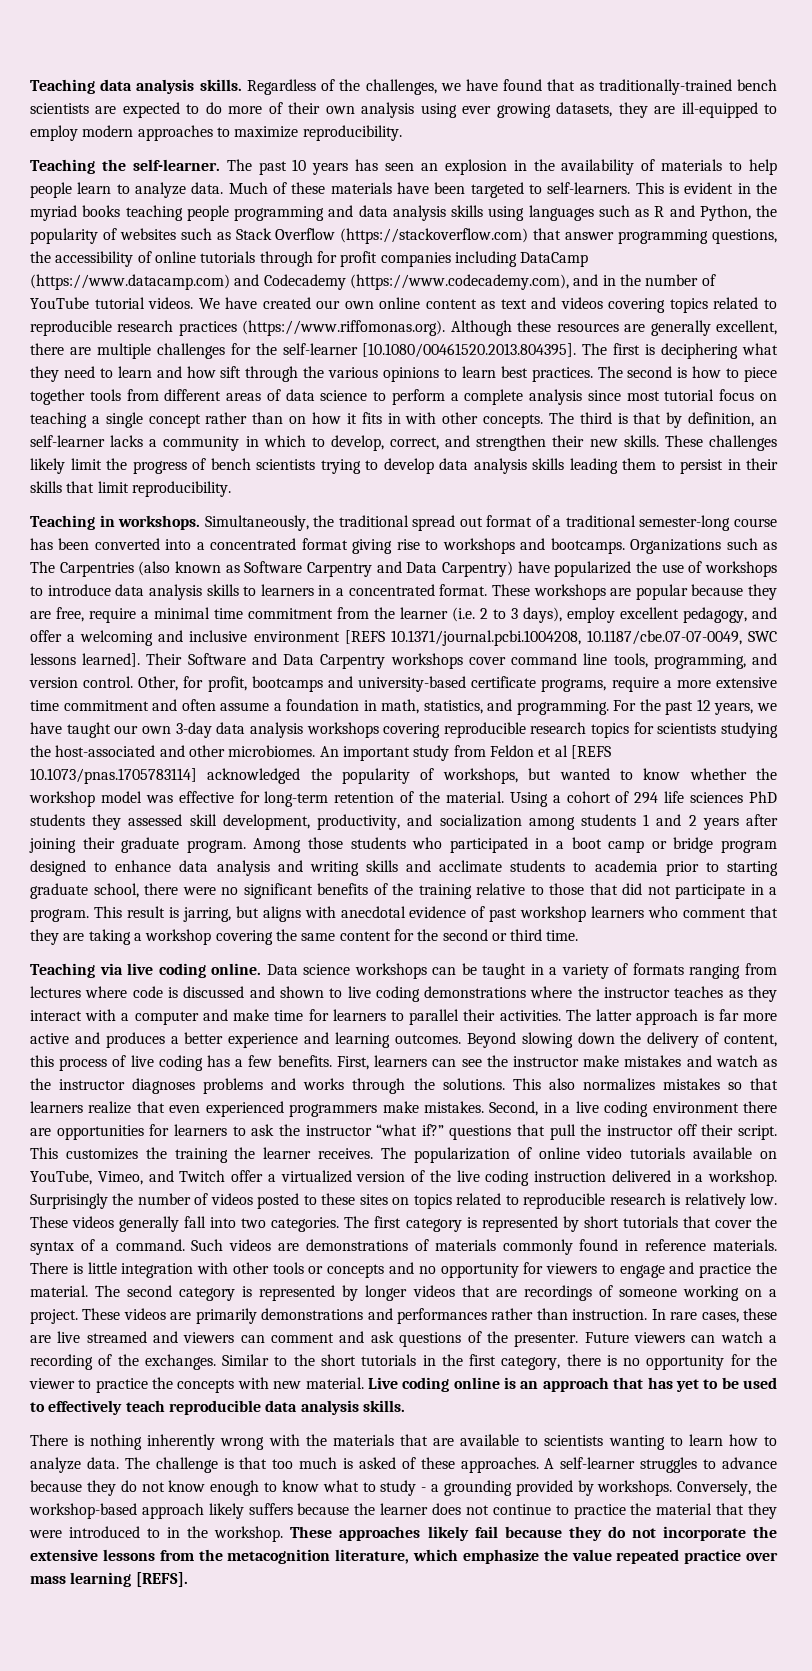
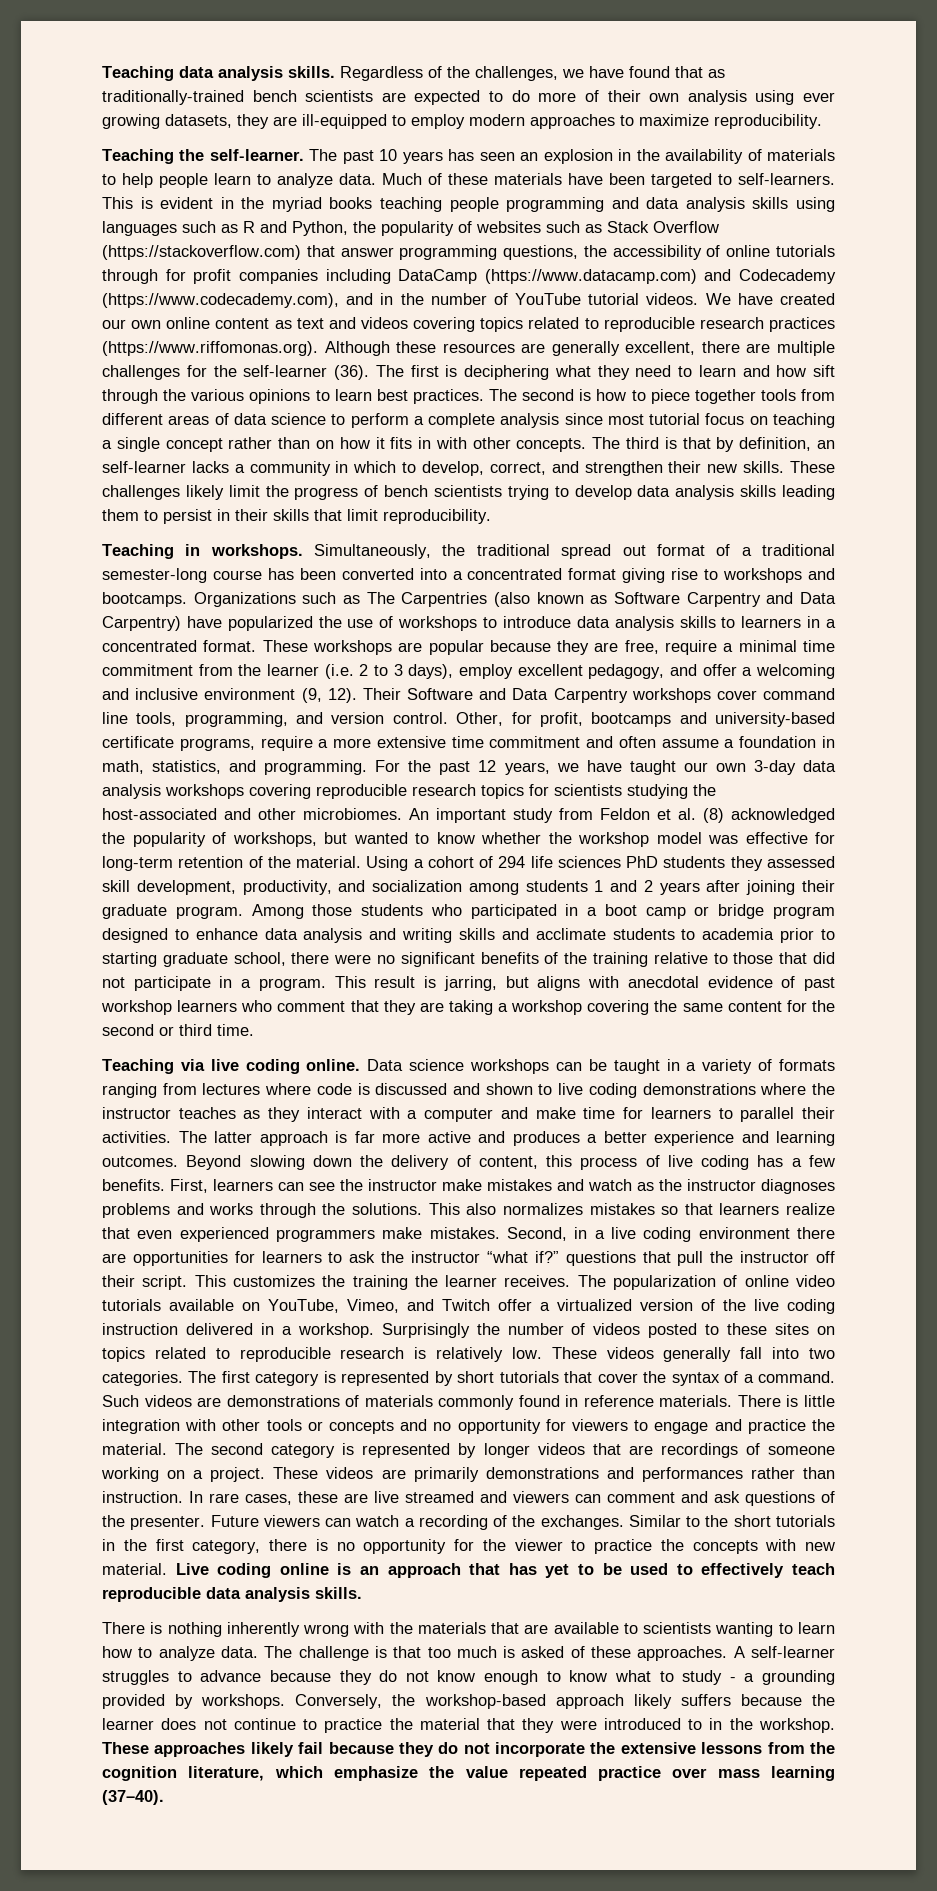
[362,343,577,358] [10.1080/00461520.2013.804395]. -> [334,365,369,380] (36).
[344,630,777,646] [30,653,141,667] [REFS 10.1371/journal.pcbi.1004208, 10.1187/cbe.07-07-0049, SWC lessons learned]. -> [301,688,357,703] (9, 12).
[554,745,611,759] [30,768,197,784] al [REFS 10.1073/pnas.1705783114] -> [678,808,724,823] al. (8)
[227,1549,331,1564] metacognition -> [102,1766,177,1781] cognition
[135,1572,188,1587] [REFS]. -> [102,1790,164,1805] (37–40).

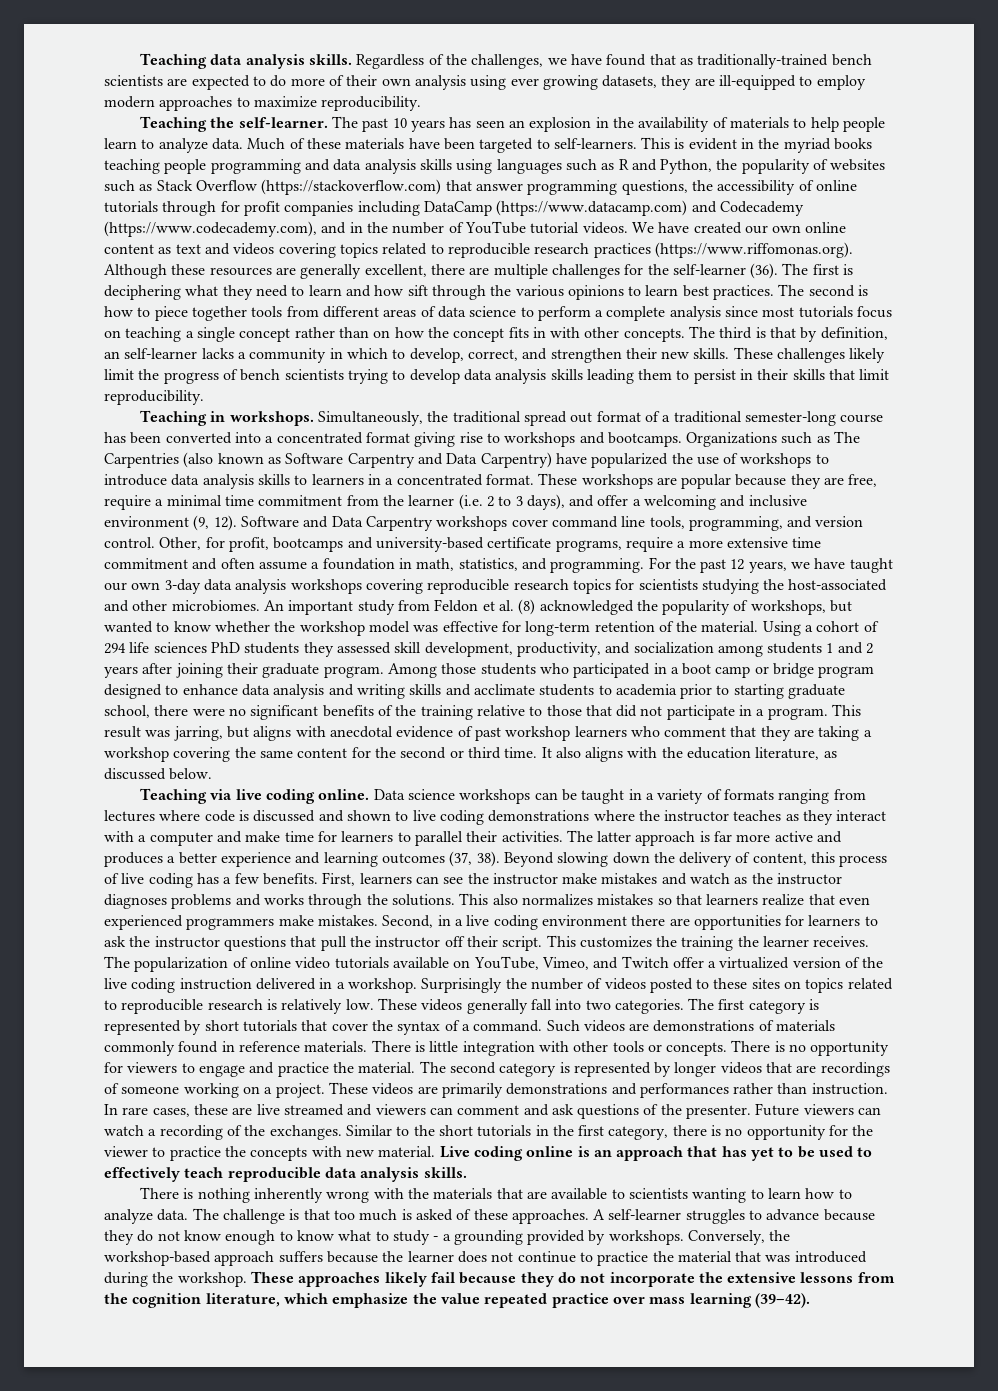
[649,413,701,425] tutorial -> [798,306,853,318] tutorials
[375,437,385,449] it -> [427,327,505,342] the concept
[459,664,665,679] employ excellent pedagogy, -> (565, 502) none
[362,688,401,700] Their -> (237, 523) none
[424,976,437,988] is -> [145,730,171,737] was
(254, 1030) none -> [541,747,837,762] [104,768,213,780] It also aligns with the education literature, as discussed below.
[102,1156,178,1167] outcomes. -> [381,851,500,867] outcomes (37, 38).
[486,1251,559,1263] “what if?” -> (220, 942) none
[329,1419,428,1434] concepts and -> [666,1040,785,1056] concepts. There is
[633,1694,672,1709] likely -> (275, 1258) none
[522,1718,723,1733] they were introduced to in -> [765,1251,867,1263] [104,1272,148,1287] was introduced during
[102,1790,164,1805] (37–40). -> [754,1293,810,1308] (39–42).

